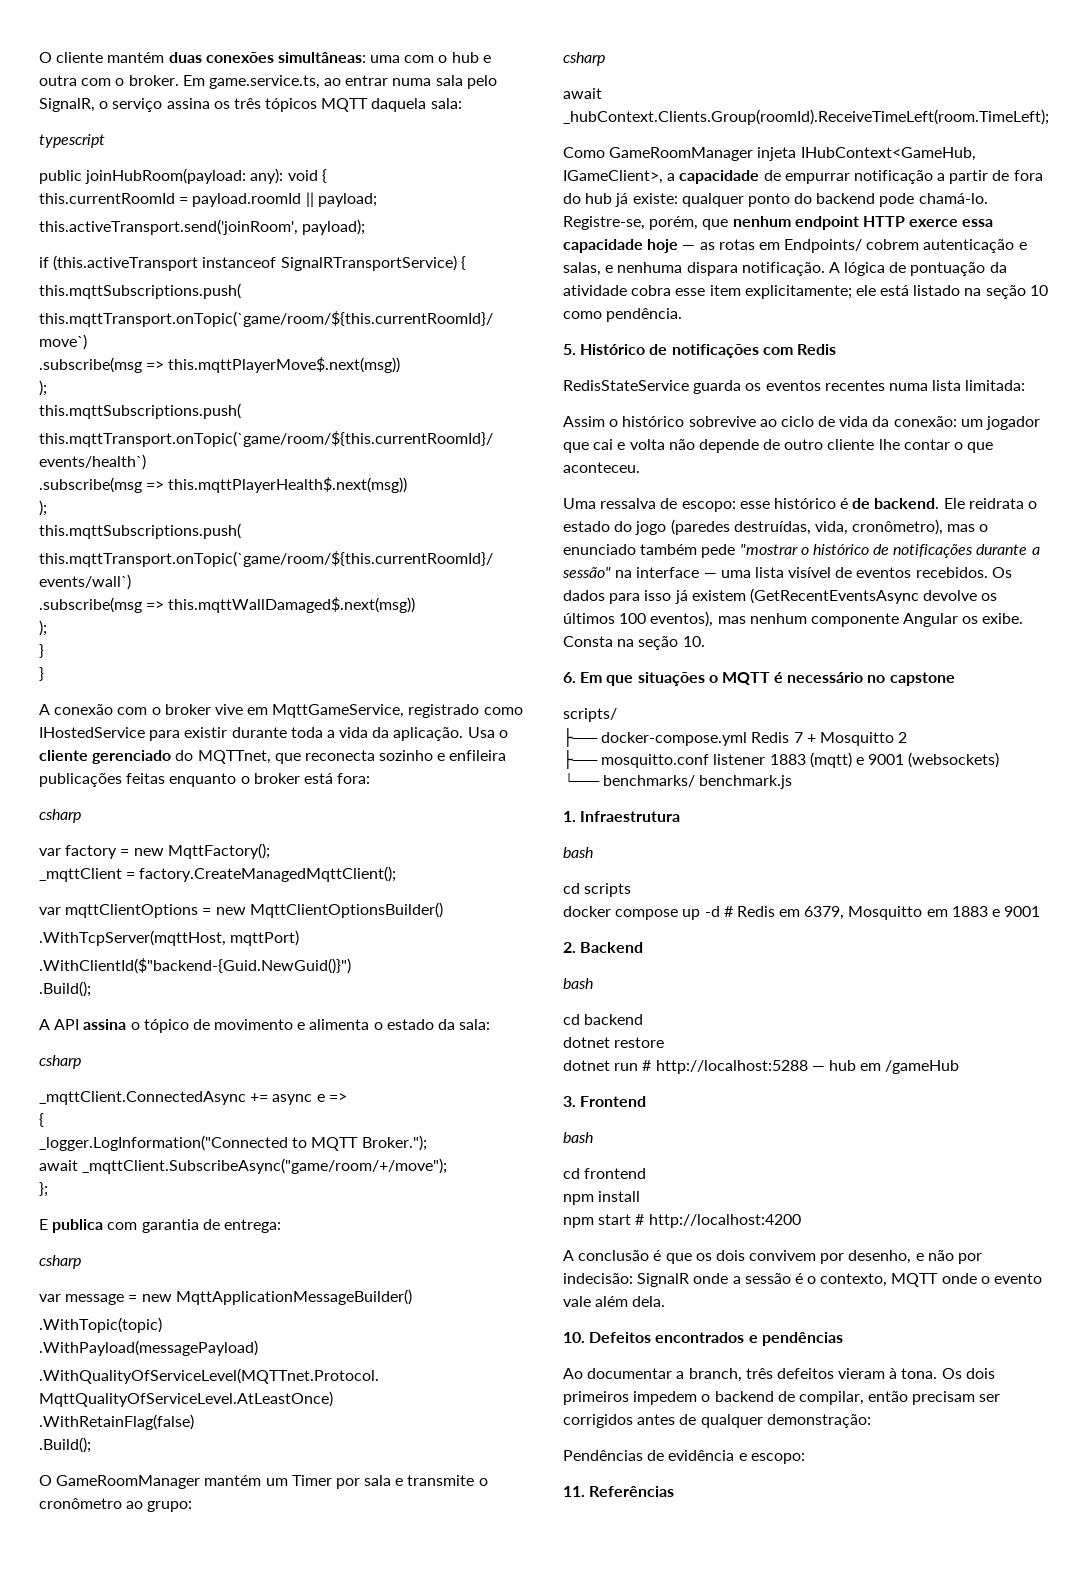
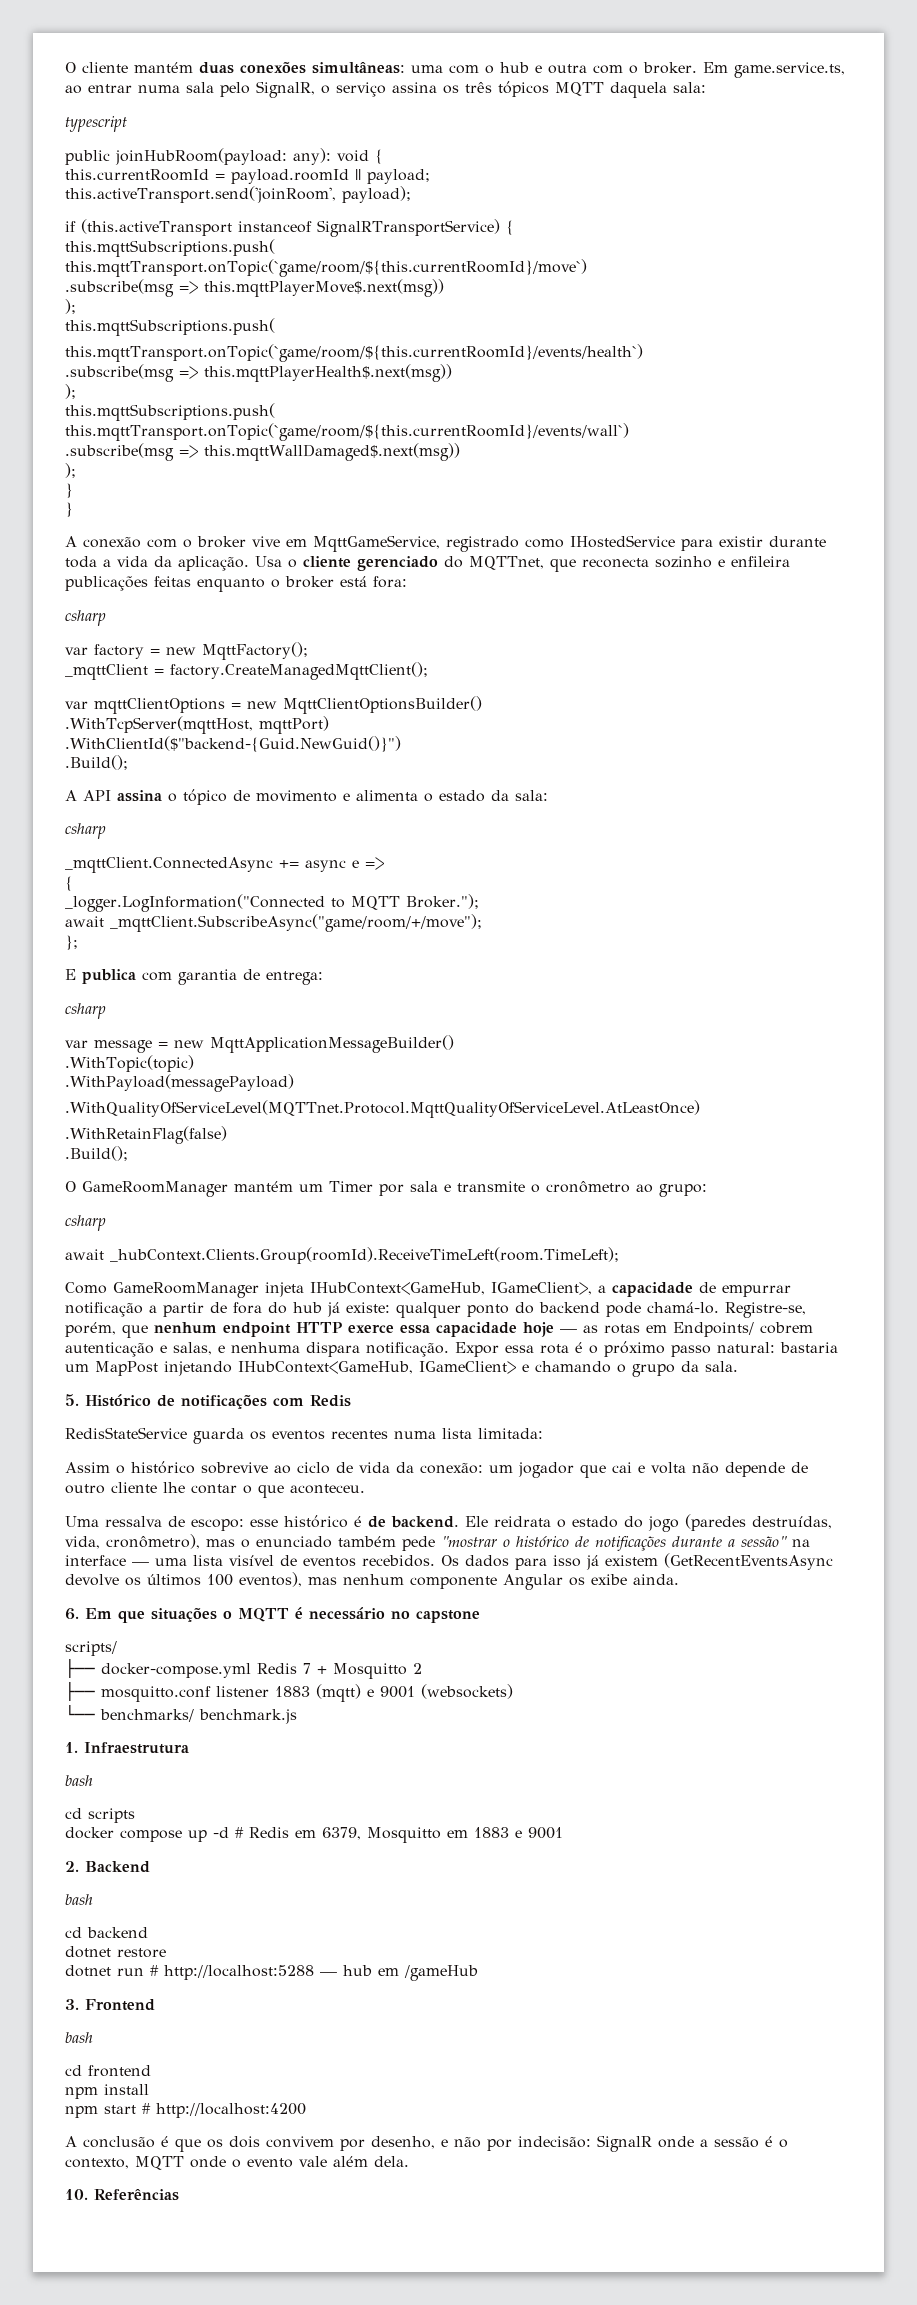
[828,262,1007,276] [563,285,1048,299] [563,308,683,322] A lógica de pontuação da atividade cobra esse item explicitamente; ele está listado na seção 10 como pendência. -> [455,1341,838,1357] [65,1361,738,1377] Expor essa rota é o próximo passo natural: bastaria um MapPost injetando IHubContext<GameHub, IGameClient> e chamando o grupo da sala.
[982,613,1024,624] [563,636,705,650] exibe. Consta na seção 10. -> [591,1574,679,1585] exibe ainda.
[589,1332,843,1346] [563,1368,995,1382] [563,1391,1001,1405] [563,1414,871,1428] [563,1450,805,1464] [563,1486,585,1497] Defeitos encontrados e pendências // Ao documentar a branch, três defeitos vieram à tona. Os dois primeiros impedem o backend de compilar, então precisam ser corrigidos antes de qualquer demonstração: // Pendências de evidência e escopo: // 11. -> (88, 2194) none

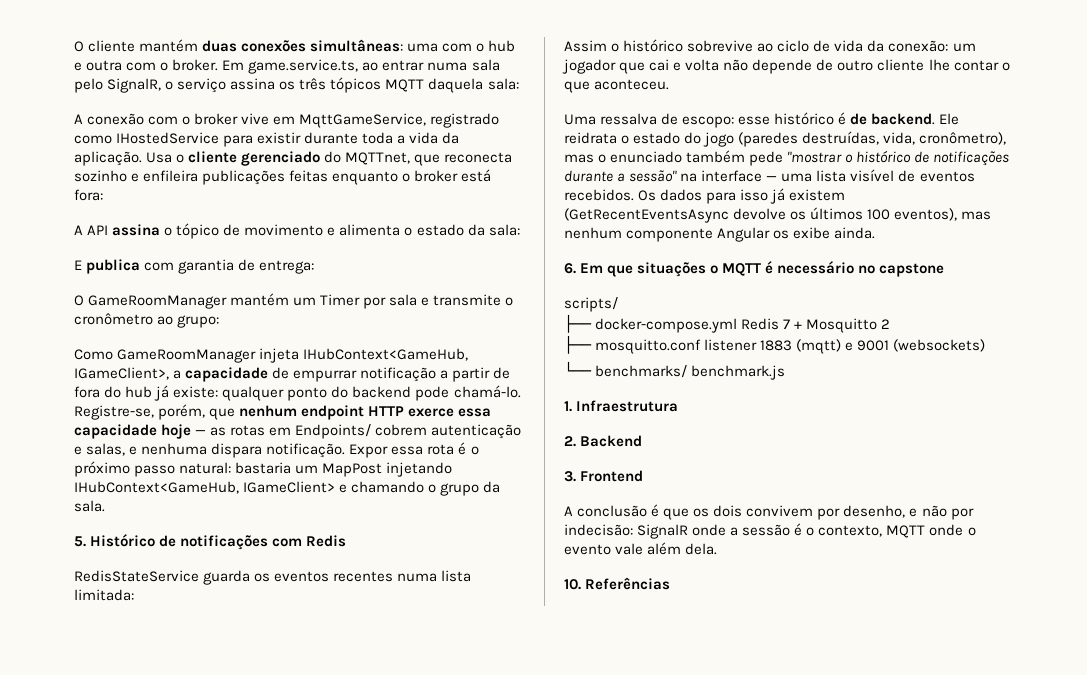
[65,116,127,132] [65,148,383,165] [65,169,430,184] [65,186,411,203] [65,219,514,237] [65,239,275,257] [65,259,587,277] [65,279,444,297] [65,299,76,314] [65,318,275,336] [65,344,643,362] [65,364,452,382] [65,384,76,399] [65,403,275,421] [65,423,629,441] [65,443,460,461] [65,463,76,478] [65,483,73,498] [65,502,73,517] // typescript // public joinHubRoom(payload: any): void { // this.currentRoomId = payload.roomId || payload; // this.activeTransport.send('joinRoom', payload); // if (this.activeTransport instanceof SignalRTransportService) { // this.mqttSubscriptions.push( // this.mqttTransport.onTopic(`game/room/${this.currentRoomId}/move`) // .subscribe(msg => this.mqttPlayerMove$.next(msg)) // ); // this.mqttSubscriptions.push( // this.mqttTransport.onTopic(`game/room/${this.currentRoomId}/events/health`) // .subscribe(msg => this.mqttPlayerHealth$.next(msg)) // ); // this.mqttSubscriptions.push( // this.mqttTransport.onTopic(`game/room/${this.currentRoomId}/events/wall`) // .subscribe(msg => this.mqttWallDamaged$.next(msg)) // ); // } // } -> (519, 84) none
[65,610,106,626] [65,642,308,660] [65,662,428,680] [65,696,482,714] [65,716,329,734] [65,736,401,752] [65,755,128,770] // csharp // var factory = new MqttFactory(); // _mqttClient = factory.CreateManagedMqttClient(); // var mqttClientOptions = new MqttClientOptionsBuilder() // .WithTcpServer(mqttHost, mqttPort) // .WithClientId($"backend-{Guid.NewGuid()}") // .Build(); -> (103, 195) none
[65,823,106,839] [65,857,384,873] [65,876,73,891] [65,894,479,912] [65,914,482,932] [65,935,78,950] // csharp // _mqttClient.ConnectedAsync += async e => // { // _logger.LogInformation("Connected to MQTT Broker."); // await _mqttClient.SubscribeAsync("game/room/+/move"); // }; -> (520, 230) none
[65,1003,106,1019] [65,1035,454,1053] [65,1055,194,1072] [65,1074,294,1092] [65,1100,700,1118] [65,1126,227,1144] [65,1146,128,1161] // csharp // var message = new MqttApplicationMessageBuilder() // .WithTopic(topic) // .WithPayload(messagePayload) // .WithQualityOfServiceLevel(MQTTnet.Protocol.MqttQualityOfServiceLevel.AtLeastOnce) // .WithRetainFlag(false) // .Build(); -> (315, 267) none
[65,1215,106,1231] [65,1247,619,1264] // csharp // await _hubContext.Clients.Group(roomId).ReceiveTimeLeft(room.TimeLeft); -> (220, 321) none
[65,1775,93,1786] [65,1808,135,1823] [65,1827,563,1843] [65,1861,150,1873] [65,1894,93,1905] [65,1927,148,1938] [65,1946,166,1958] [65,1965,478,1981] [65,1999,155,2011] [65,2032,93,2043] [65,2065,151,2077] [65,2084,149,2099] [65,2103,306,2118] bash // cd scripts // docker compose up -d # Redis em 6379, Mosquitto em 1883 e 9001 // 2. Backend // bash // cd backend // dotnet restore // dotnet run # http://localhost:5288 — hub em /gameHub // 3. Frontend // bash // cd frontend // npm install // npm start # http://localhost:4200 -> [564,435,643,447] [564,470,644,482] 2. Backend // 3. Frontend

